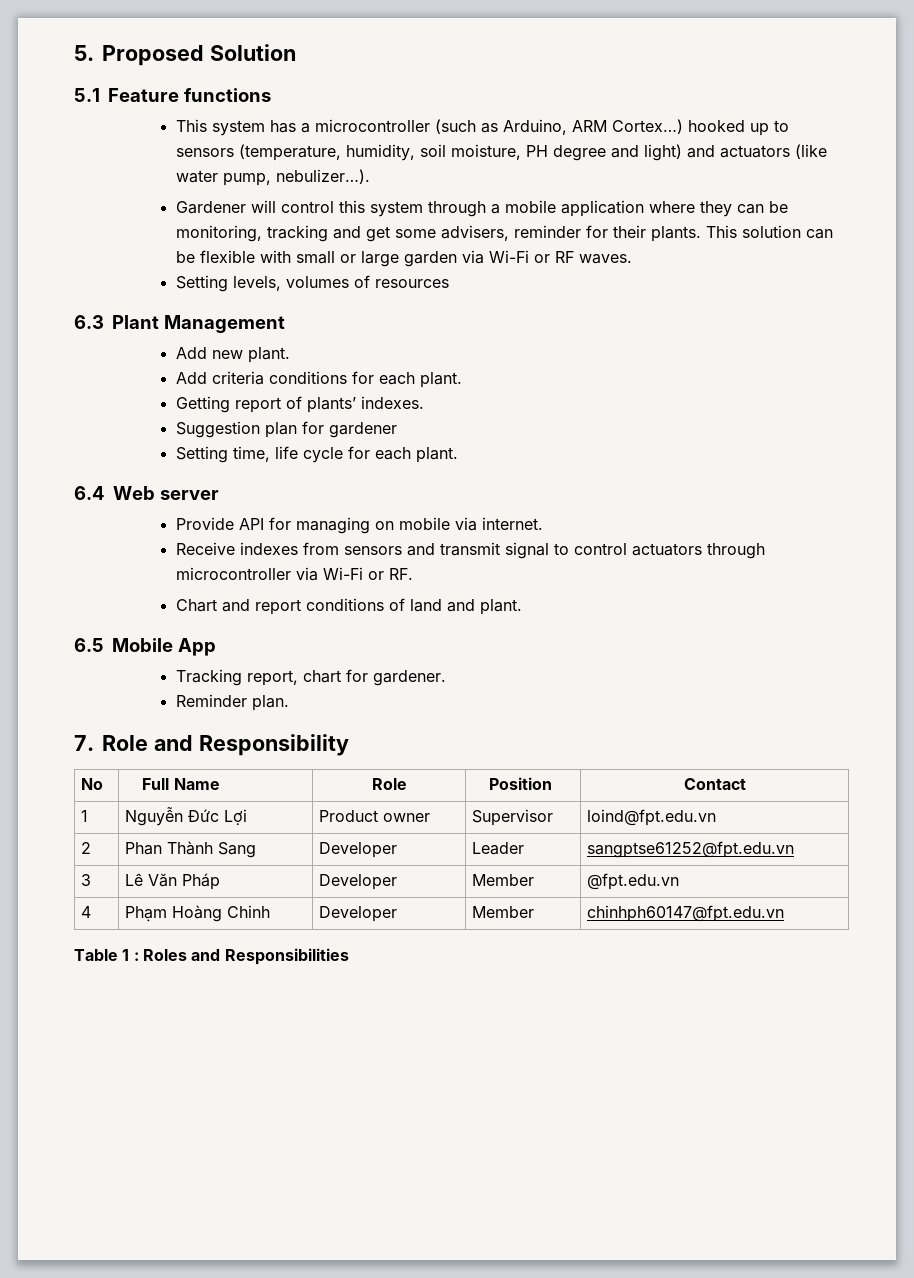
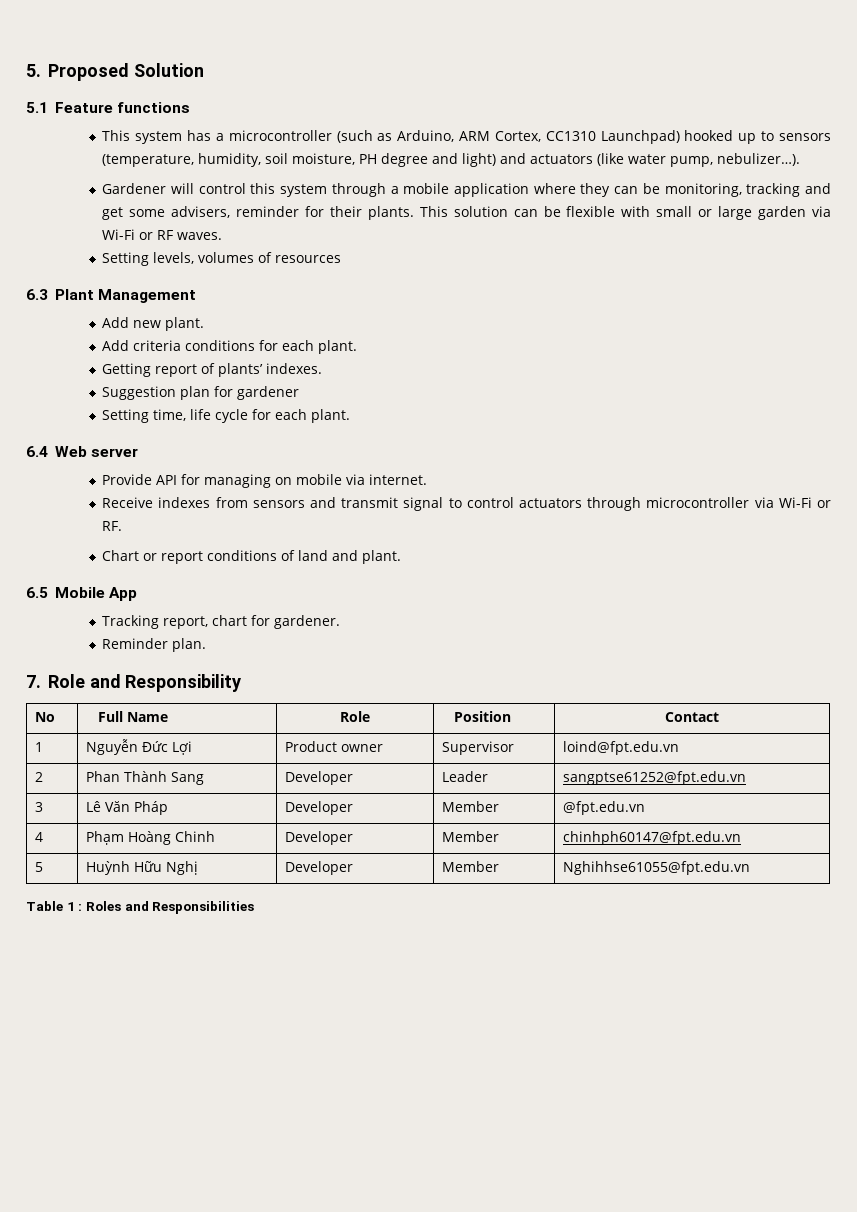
[611,119,683,134] Cortex…) -> [494,130,680,144] Cortex, CC1310 Launchpad)
[221,599,250,612] and -> [143,553,158,561] or
(785, 913) none -> [34,862,43,872] [85,861,198,875] [284,861,353,875] [441,861,499,872] [562,861,750,875] // 5 | Huỳnh Hữu Nghị | Developer | Member | Nghihhse61055@fpt.edu.vn

